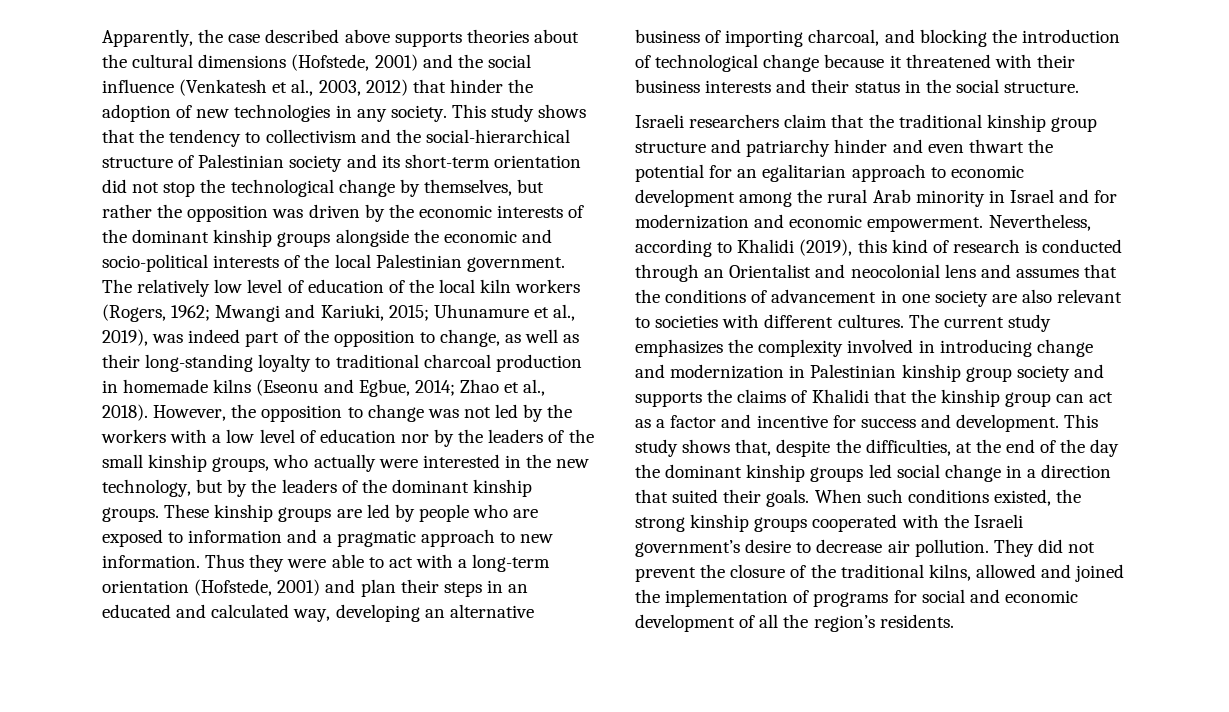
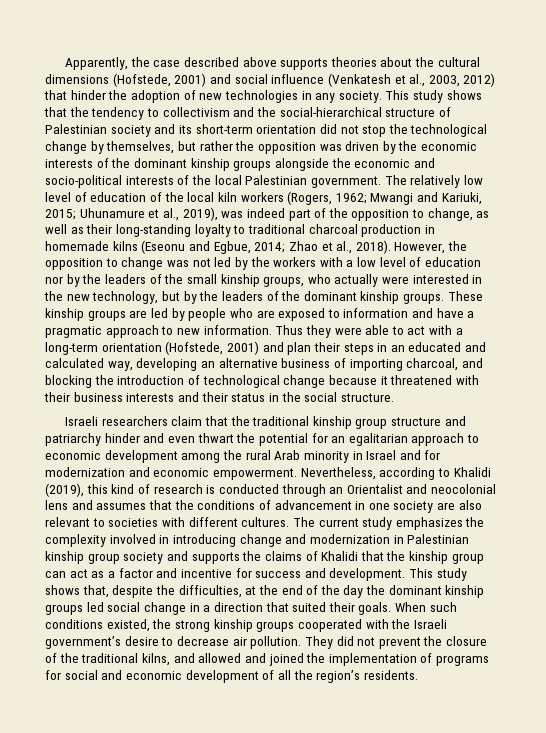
[457,54,483,68] the -> (231, 79) none
(318, 536) none -> [436,308,464,318] have
(971, 572) none -> [173,653,195,663] and

